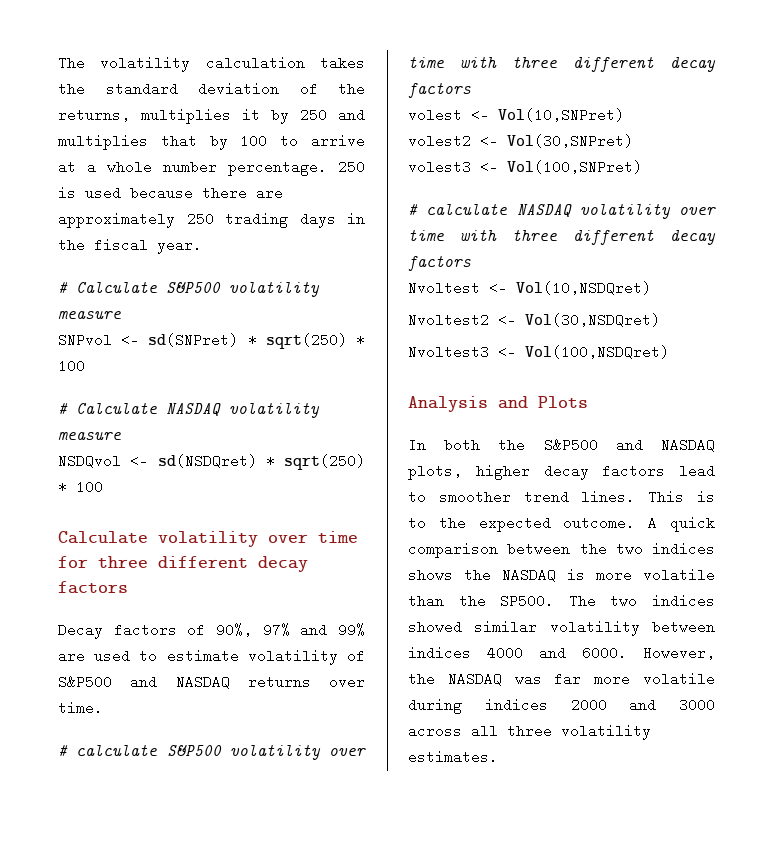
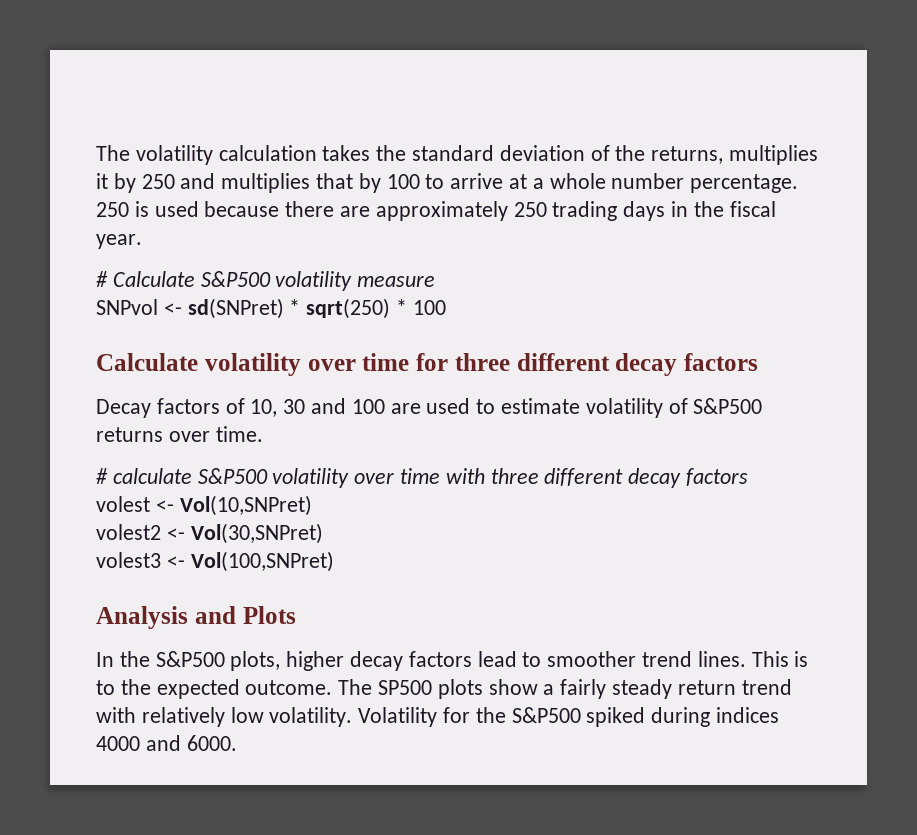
[58,402,320,418] [58,432,121,440] [58,454,365,470] [58,480,103,494] // # Calculate NASDAQ volatility measure // NSDQvol <- sd(NSDQret) * sqrt(250) * 100 -> (446, 307) none
[215,623,365,637] 90%, 97% and 99% -> [250,398,385,417] 10, 30 and 100
[130,675,230,689] and NASDAQ -> (763, 406) none
[408,203,716,219] [408,229,716,245] [408,256,471,271] [408,281,651,295] [408,313,660,327] [408,345,669,359] // # calculate NASDAQ volatility over time with three different decay factors // Nvoltest <- Vol(10,NSDQret) // Nvoltest2 <- Vol(30,NSDQret) // Nvoltest3 <- Vol(100,NSDQret) -> (334, 561) none
[444,438,715,452] both the S&P500 and NASDAQ -> [119,651,225,667] the S&P500
[648,516,715,532] [408,542,715,558] [408,568,715,582] [408,594,715,608] [408,620,715,636] [408,646,715,660] [408,672,715,686] [408,698,715,714] [408,724,651,740] [408,750,498,764] A quick comparison between the two indices shows the NASDAQ is more volatile than the SP500. The two indices showed similar volatility between indices 4000 and 6000. However, the NASDAQ was far more volatile during indices 2000 and 3000 across all three volatility estimates. -> [338,679,792,699] [96,707,780,727] [96,735,237,751] The SP500 plots show a fairly steady return trend with relatively low volatility. Volatility for the S&P500 spiked during indices 4000 and 6000.

